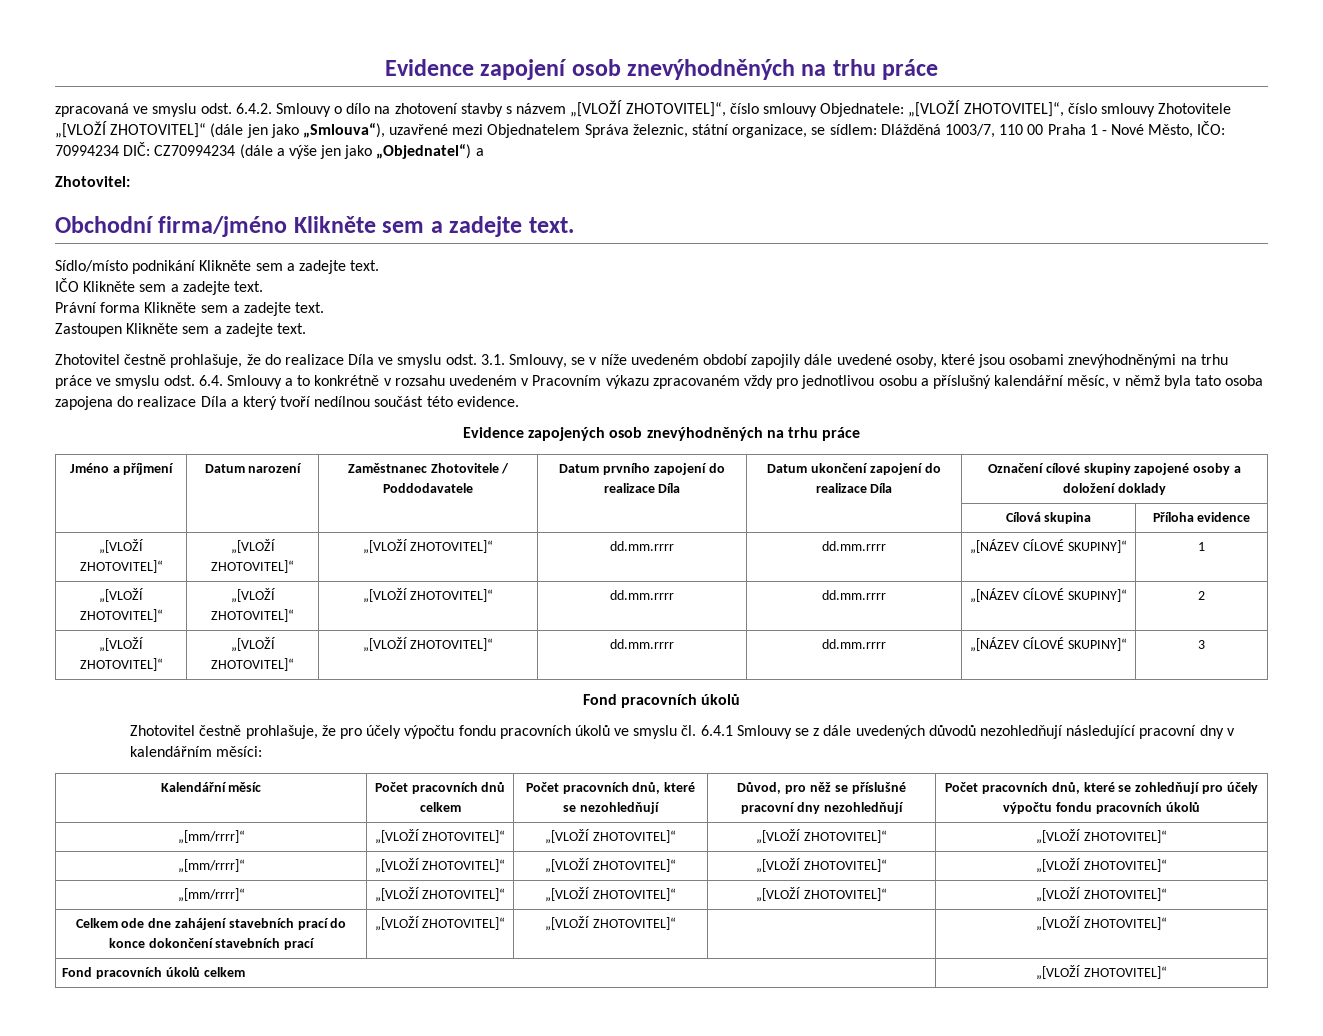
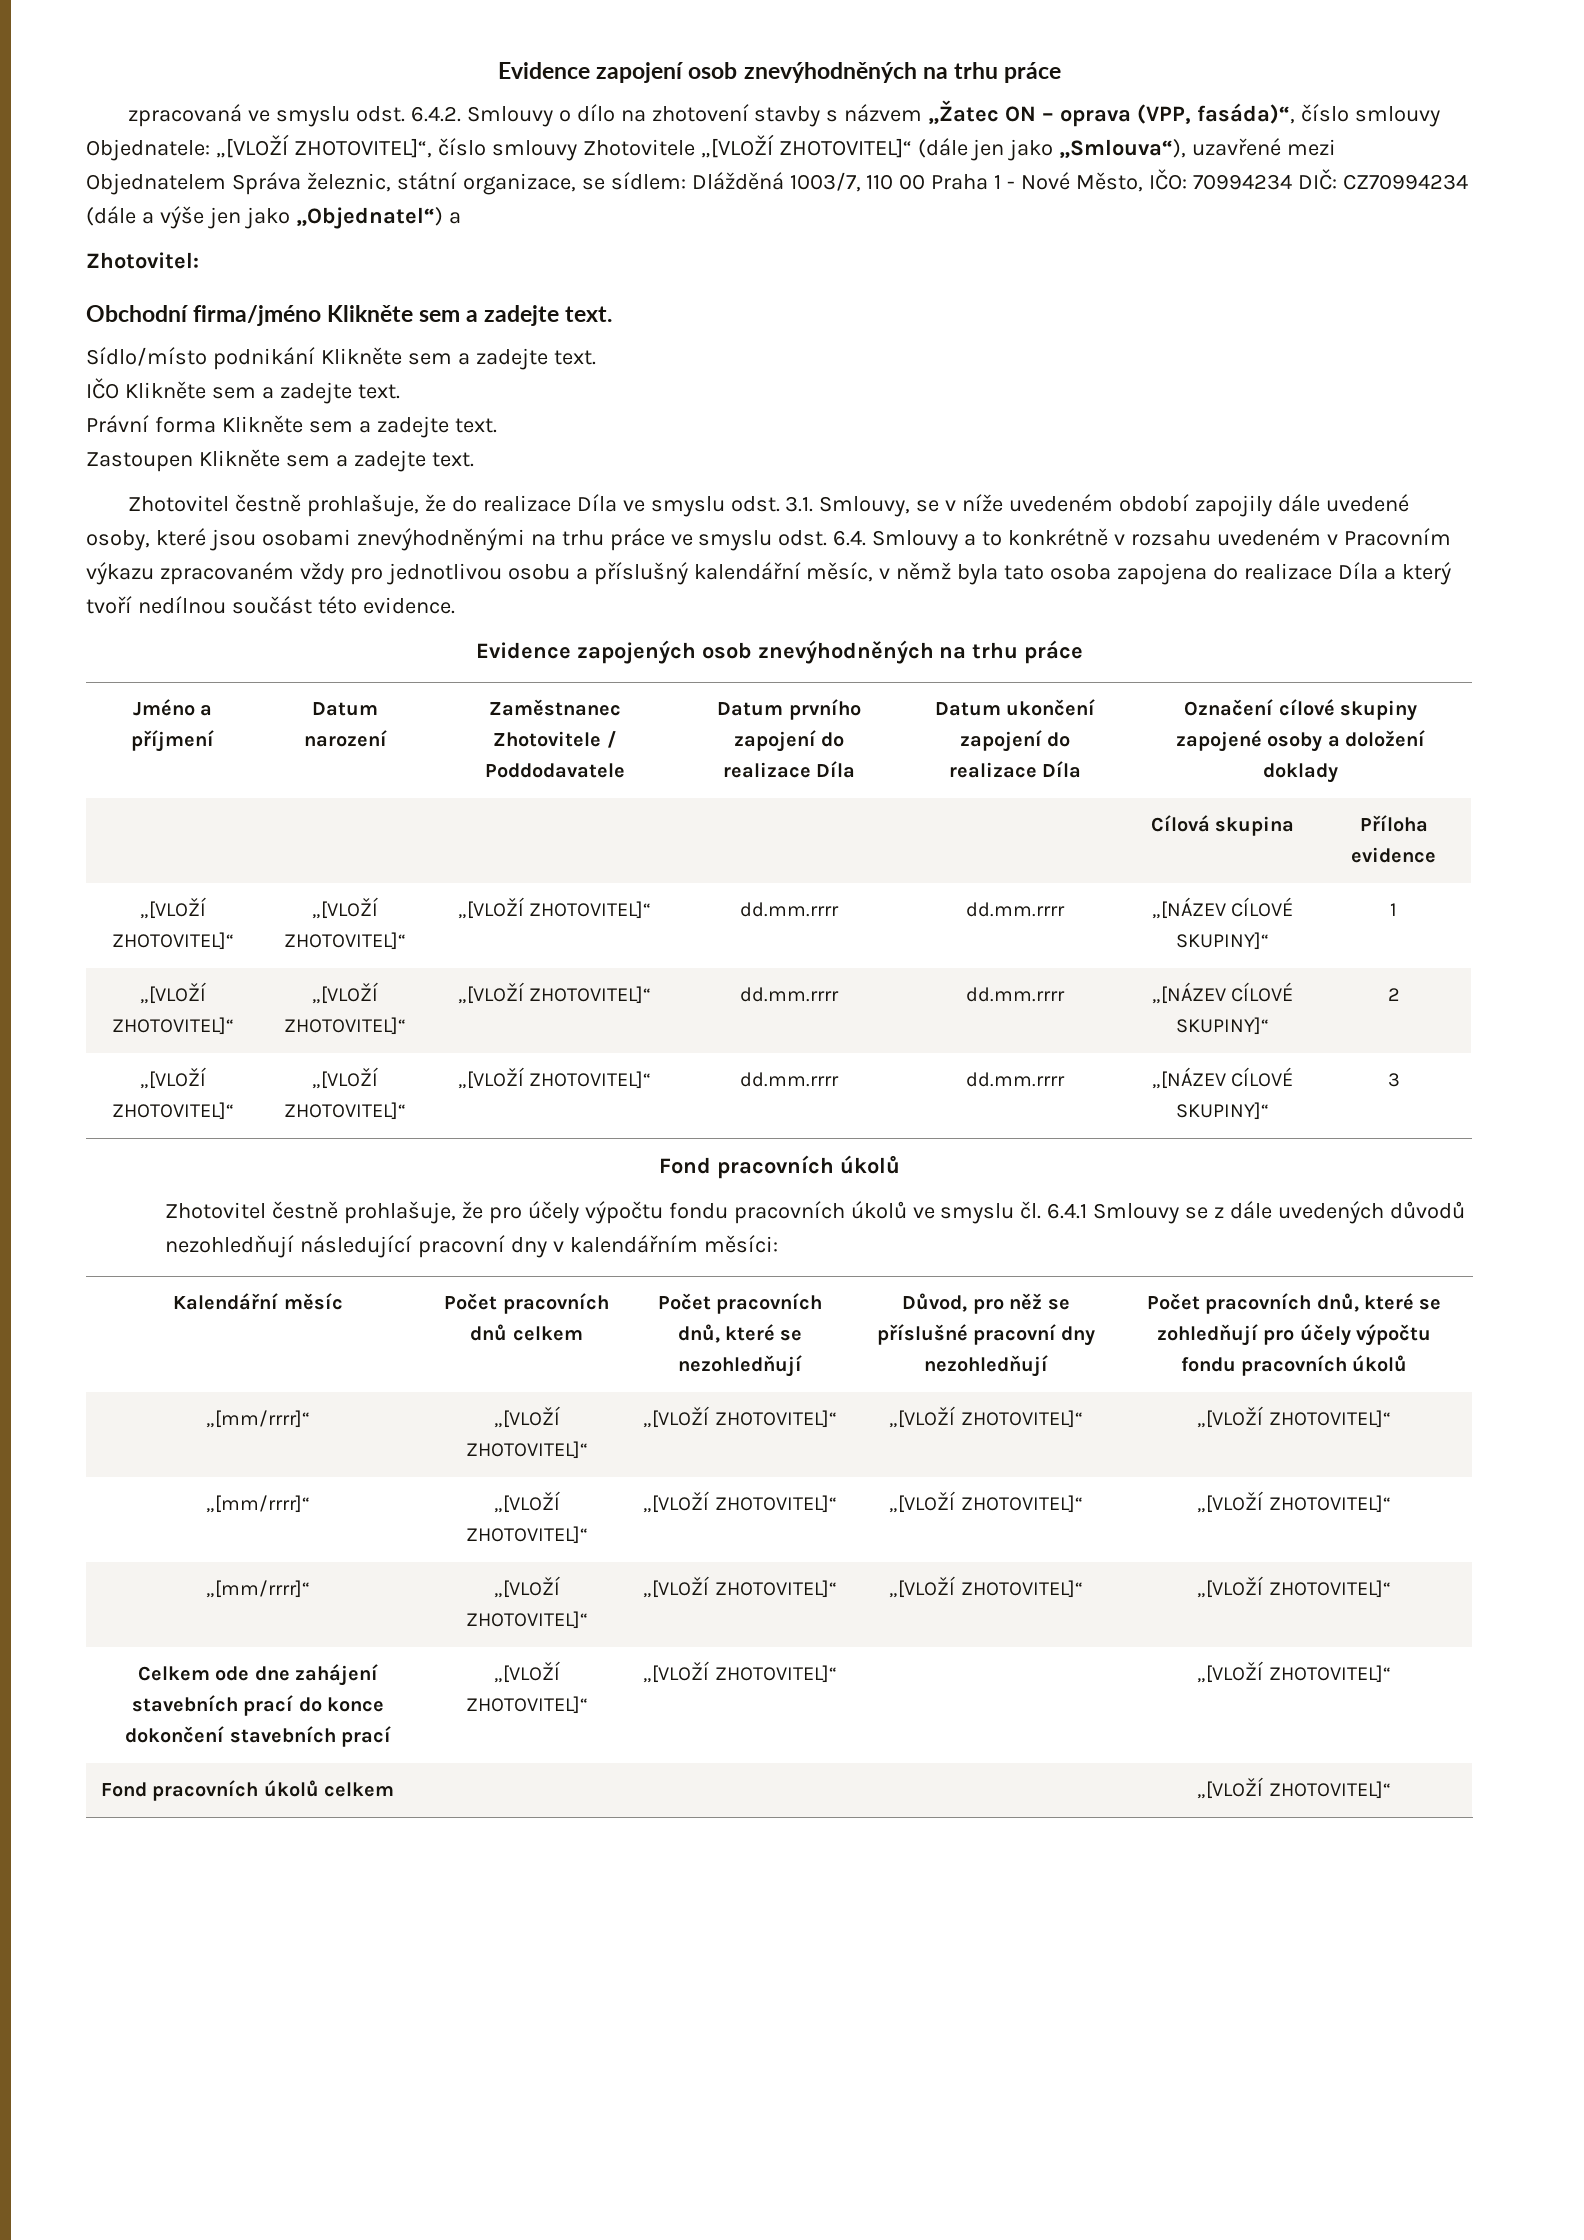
[570,100,726,117] „[VLOŽÍ ZHOTOVITEL]“, -> [928,100,1295,127] „Žatec ON – oprava (VPP, fasáda)“,

